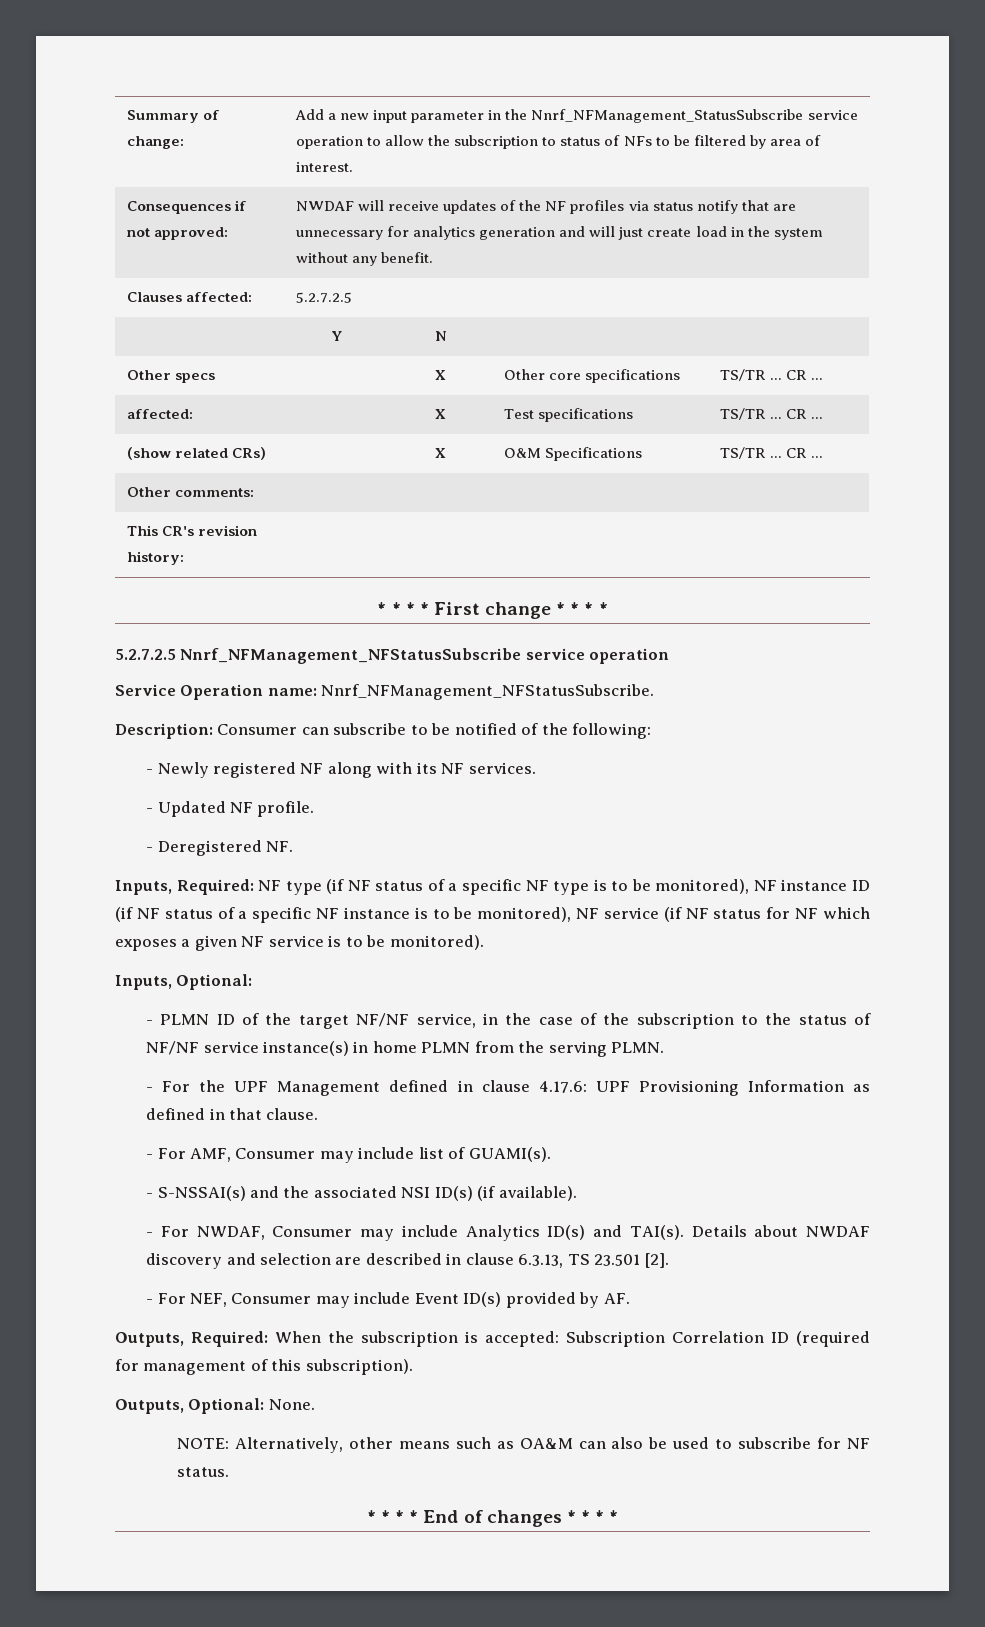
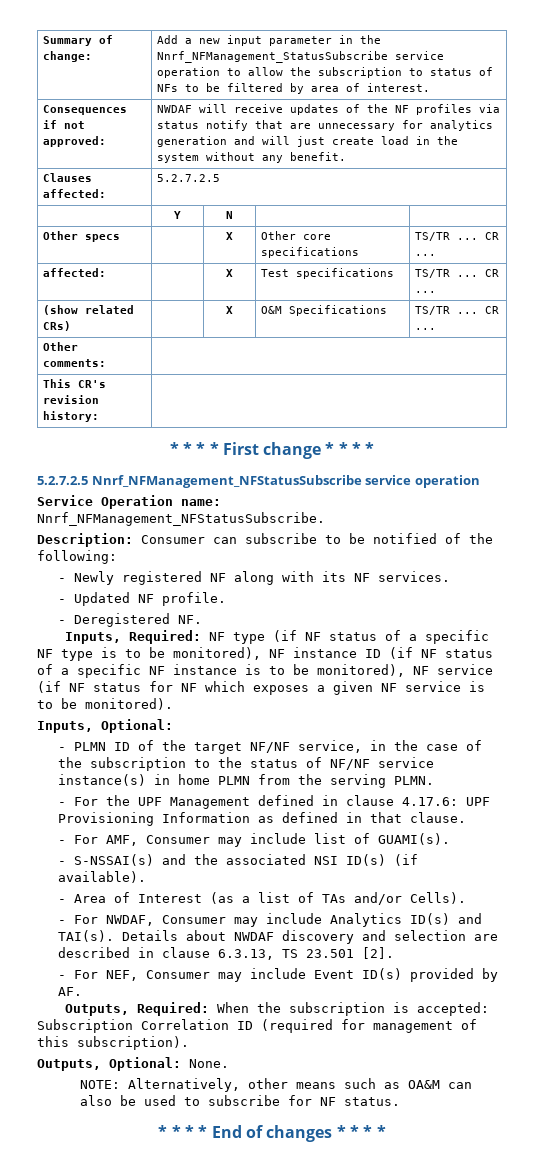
(577, 1193) none -> [58,892,467,905] // - Area of Interest (as a list of TAs and/or Cells).

